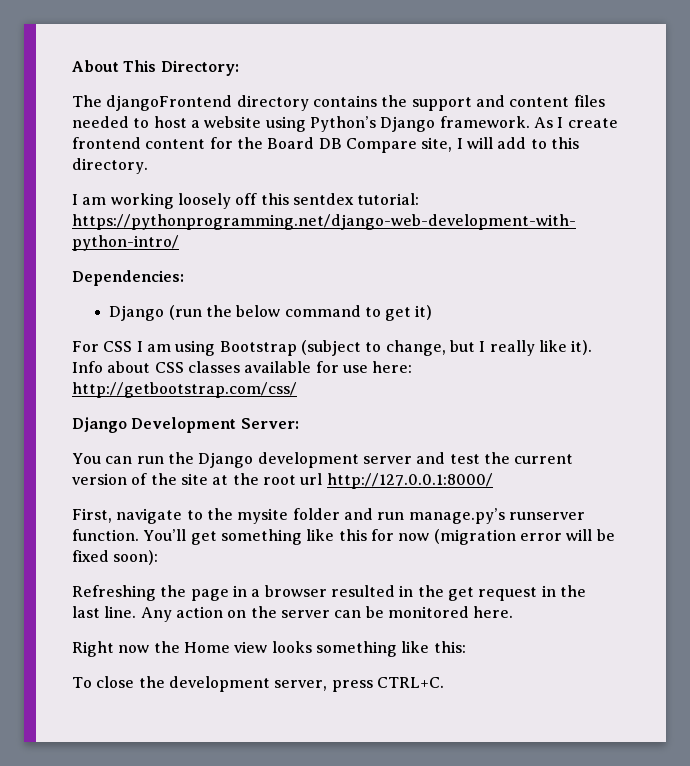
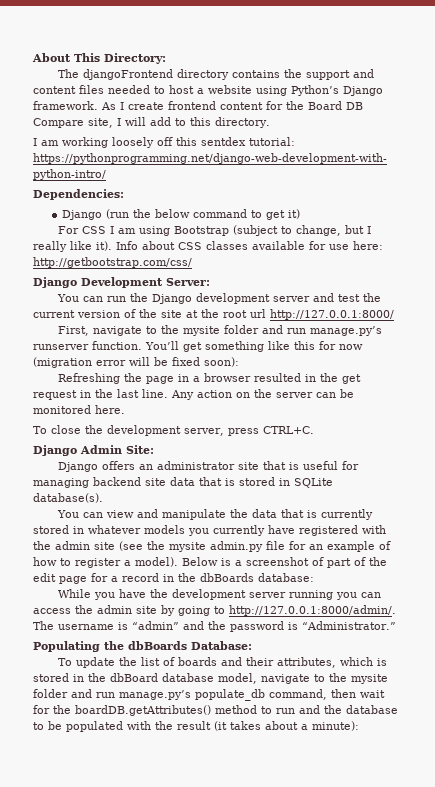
[72,641,466,657] // Right now the Home view looks something like this: -> (125, 409) none
(444, 682) none -> [33,445,154,456] [58,461,360,472] [33,477,333,488] [33,493,103,503] [57,509,374,520] [33,525,386,536] [33,541,391,552] [33,557,387,568] [33,573,314,584] [58,589,382,600] [33,605,396,616] [33,621,396,632] [33,641,252,652] [58,657,388,668] [33,673,388,684] [33,689,385,701] [33,705,398,716] [33,721,359,732] // Django Admin Site: // Django offers an administrator site that is useful for managing backend site data that is stored in SQLite database(s). // You can view and manipulate the data that is currently stored in whatever models you currently have registered with the admin site (see the mysite admin.py file for an example of how to register a model). Below is a screenshot of part of the edit page for a record in the dbBoards database: // While you have the development server running you can access the admin site by going to http://127.0.0.1:8000/admin/. The username is “admin” and the password is “Administrator.” // Populating the dbBoards Database: // To update the list of boards and their attributes, which is stored in the dbBoard database model, navigate to the mysite folder and run manage.py’s populate_db command, then wait for the boardDB.getAttributes() method to run and the database to be populated with the result (it takes about a minute):

